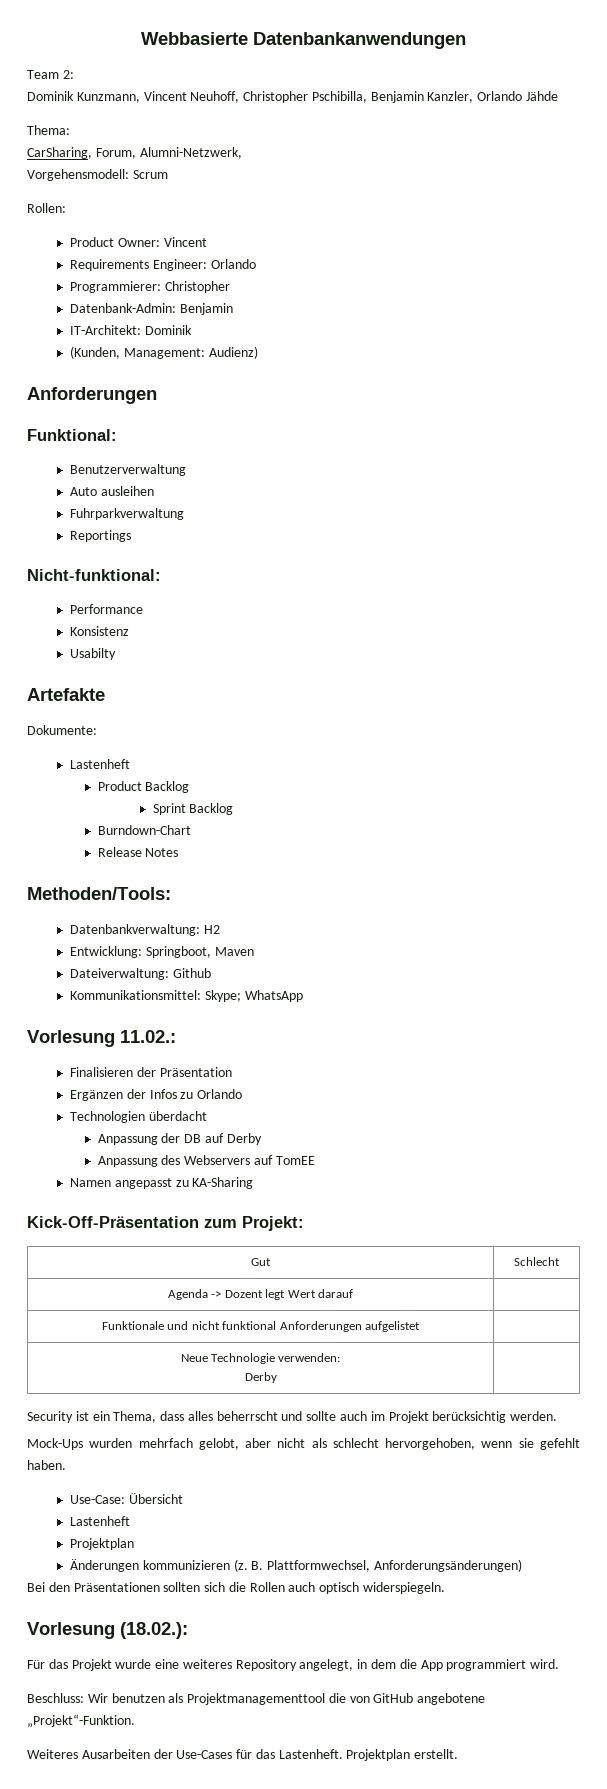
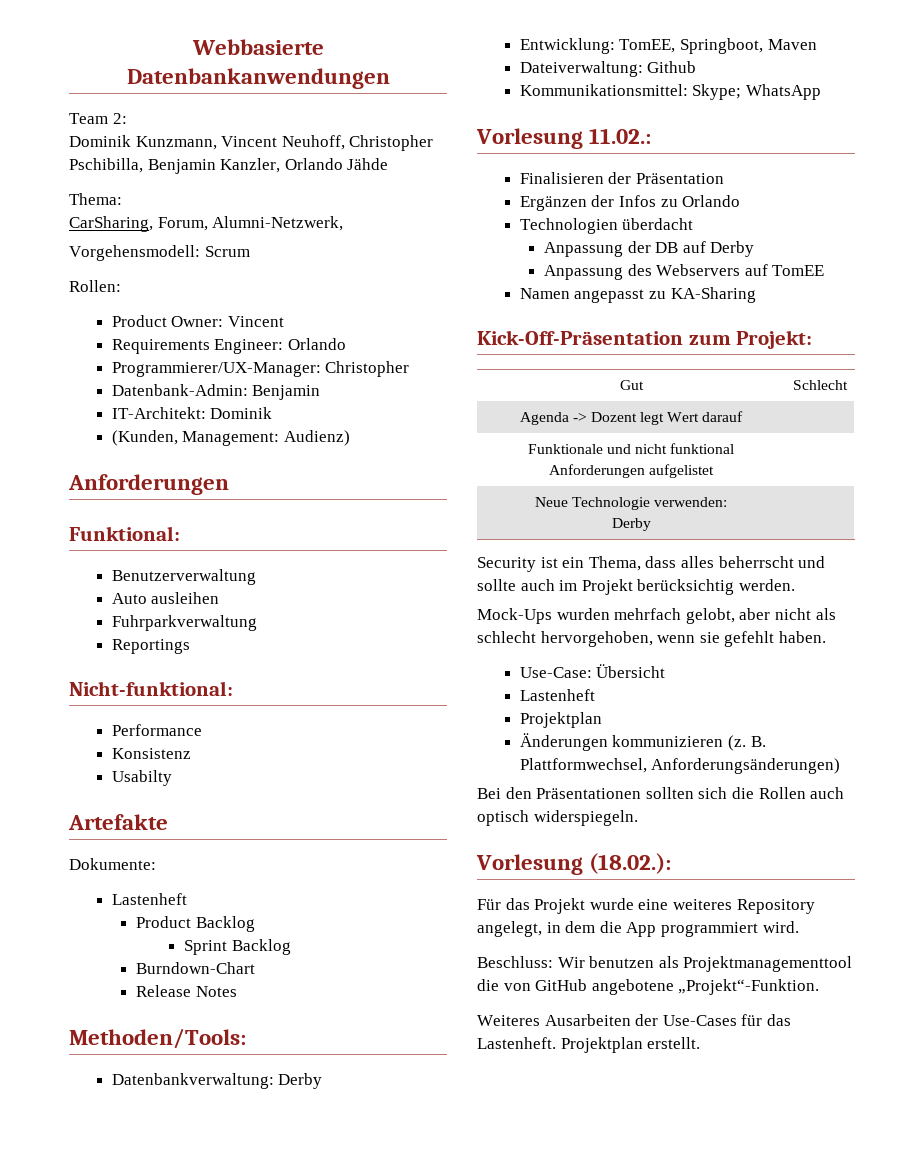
[69,281,161,293] Programmierer: -> [111,362,321,377] Programmierer/UX-Manager:
[203,925,220,934] H2 -> [278,1073,323,1089] Derby
(142, 952) none -> [619,39,676,53] TomEE,

